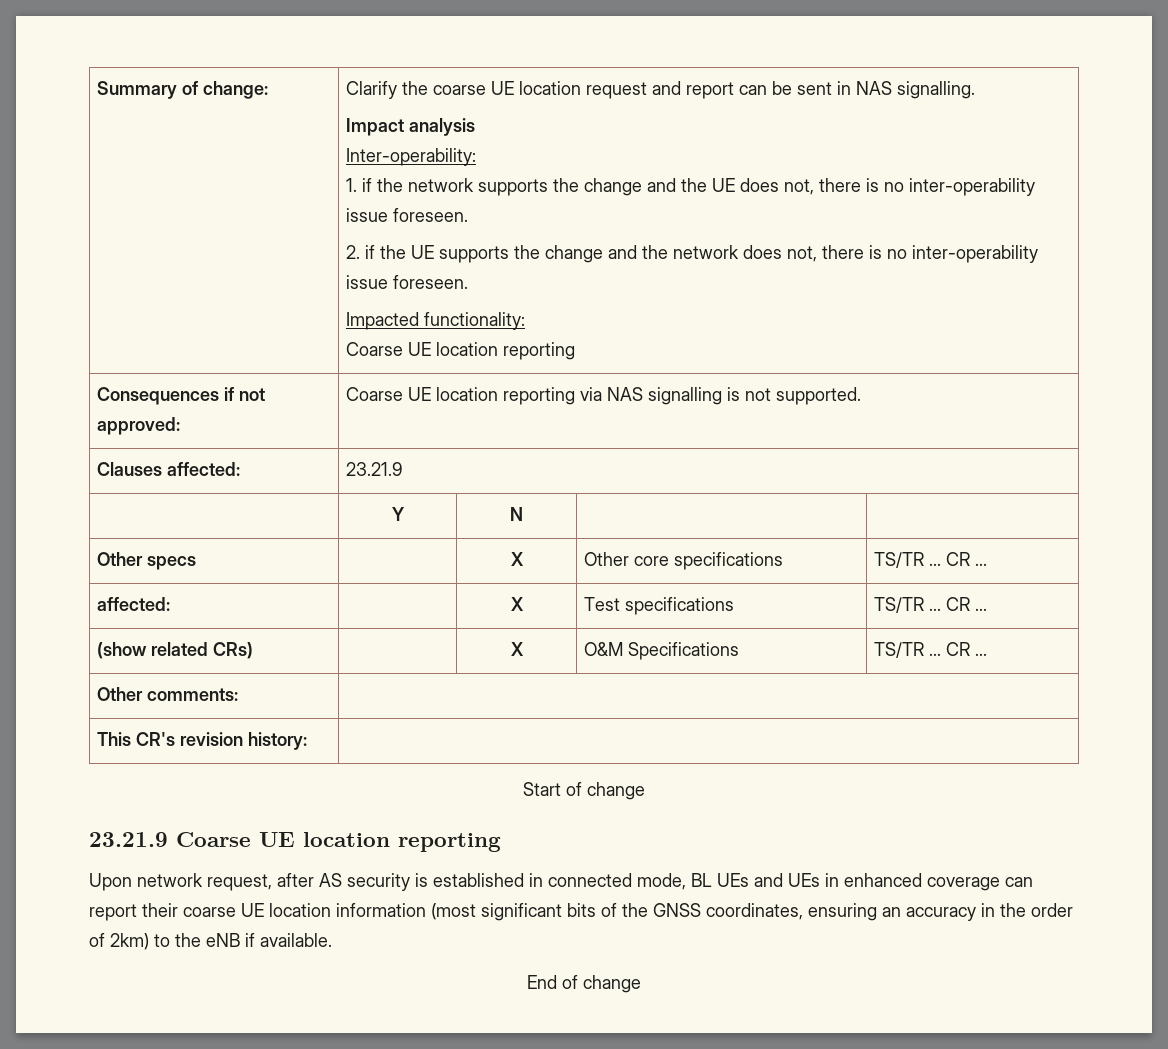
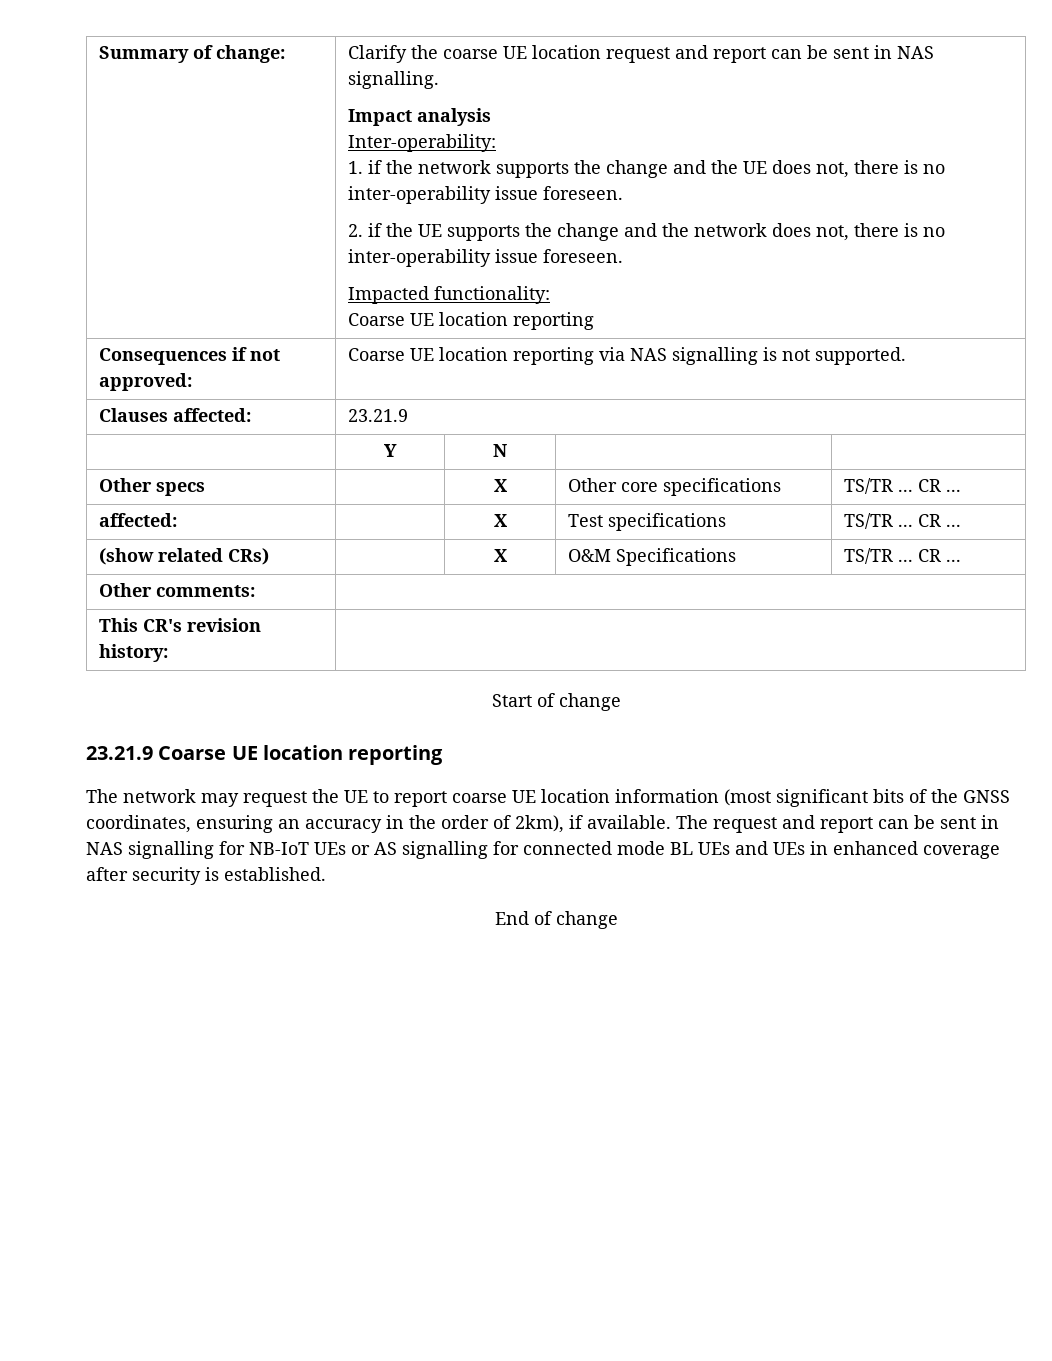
[89,873,1033,891] [89,903,178,921] Upon network request, after AS security is established in connected mode, BL UEs and UEs in enhanced coverage can report their -> [86,789,447,807] The network may request the UE to report
[110,933,332,950] 2km) to the eNB if available. -> [515,815,999,833] [86,841,1000,859] [86,867,326,885] 2km), if available. The request and report can be sent in NAS signalling for NB-IoT UEs or AS signalling for connected mode BL UEs and UEs in enhanced coverage after security is established.

